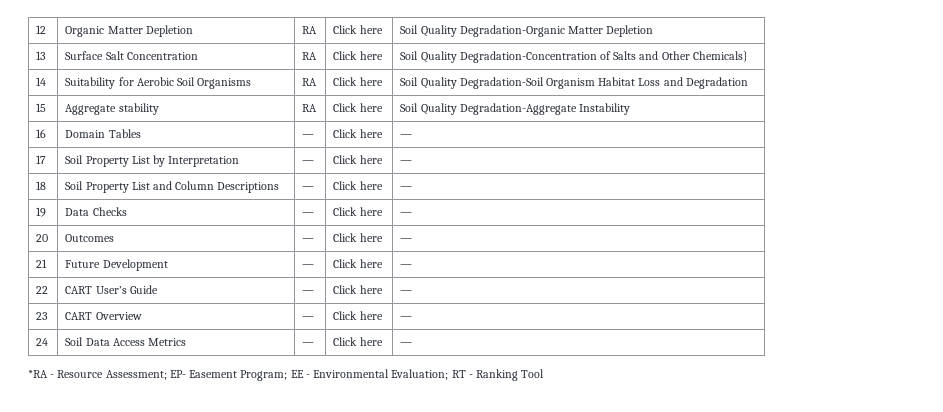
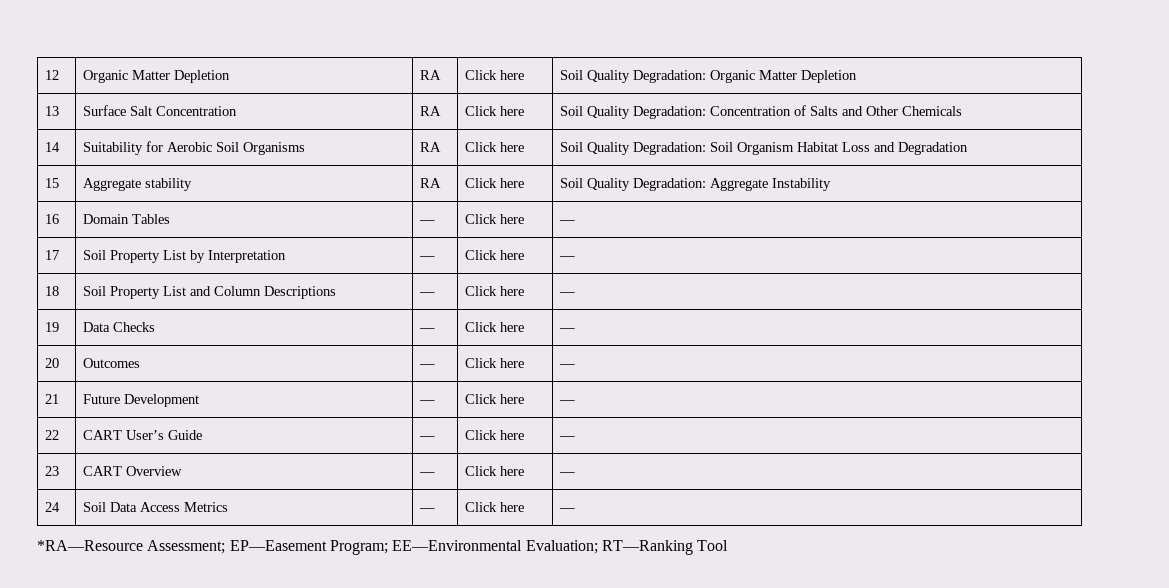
[459,25,565,37] Degradation-Organic -> [633,70,756,83] Degradation: Organic
[459,51,597,63] Degradation-Concentration -> [633,106,792,119] Degradation: Concentration
[692,51,748,62] Chemicals} -> [902,106,963,116] Chemicals
[459,77,544,89] Degradation-Soil -> [633,142,734,155] Degradation: Soil
[459,103,577,115] Degradation-Aggregate -> [633,178,769,191] Degradation: Aggregate
[28,369,519,381] *RA - Resource Assessment; EP- Easement Program; EE - Environmental Evaluation; RT - Ranking -> [37,540,693,555] *RA—Resource Assessment; EP—Easement Program; EE—Environmental Evaluation; RT—Ranking

